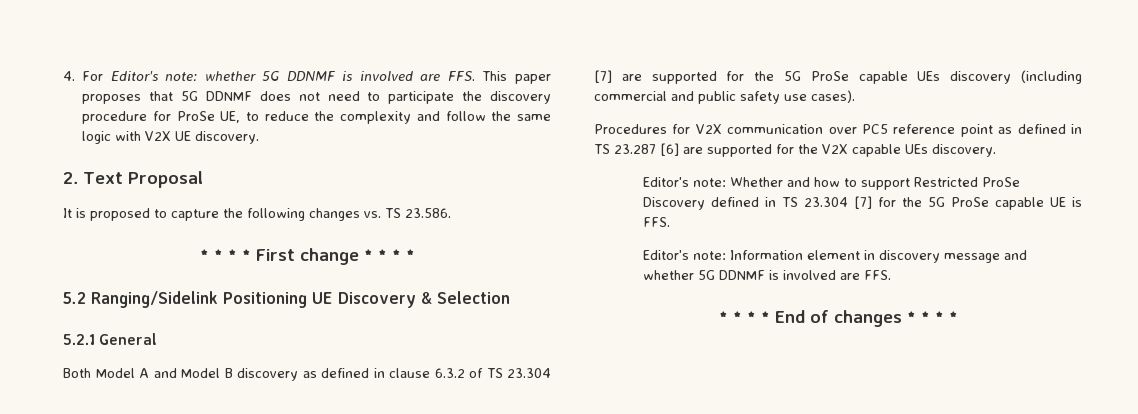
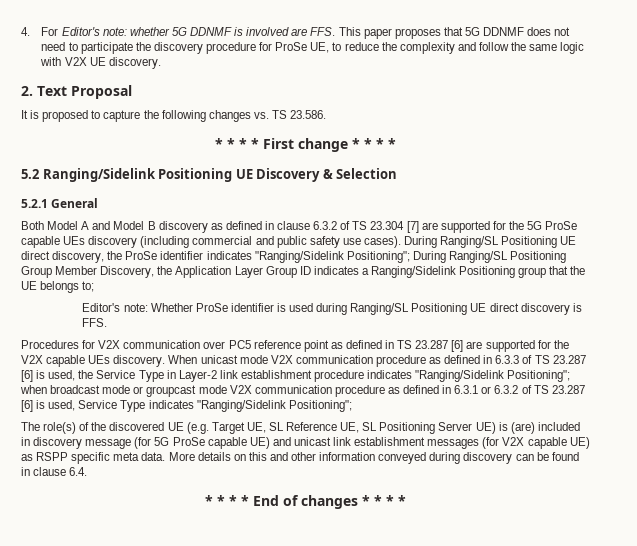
(855, 96) none -> [404,236,577,248] [21,251,567,263] [21,266,586,278] [21,281,95,293] [82,303,582,315] [82,318,108,327] During Ranging/SL Positioning UE direct discovery, the ProSe identifier indicates "Ranging/Sidelink Positioning"; During Ranging/SL Positioning Group Member Discovery, the Application Layer Group ID indicates a Ranging/Sidelink Positioning group that the UE belongs to; // Editor's note: Whether ProSe identifier is used during Ranging/SL Positioning UE direct discovery is FFS.
[643,177,1021,190] [643,196,1082,210] [643,217,671,227] [643,250,1028,263] [643,270,892,280] // Editor's note: Whether and how to support Restricted ProSe Discovery defined in TS 23.304 [7] for the 5G ProSe capable UE is FFS. // Editor's note: Information element in discovery message and whether 5G DDNMF is involved are FFS. -> [168,355,586,367] [21,370,571,382] [20,385,585,397] [21,400,352,412] [21,422,580,434] [21,437,590,449] [21,452,579,464] [21,467,88,476] When unicast mode V2X communication procedure as defined in 6.3.3 of TS 23.287 [6] is used, the Service Type in Layer-2 link establishment procedure indicates "Ranging/Sidelink Positioning"; when broadcast mode or groupcast mode V2X communication procedure as defined in 6.3.1 or 6.3.2 of TS 23.287 [6] is used, Service Type indicates "Ranging/Sidelink Positioning"; // The role(s) of the discovered UE (e.g. Target UE, SL Reference UE, SL Positioning Server UE) is (are) included in discovery message (for 5G ProSe capable UE) and unicast link establishment messages (for V2X capable UE) as RSPP specific meta data. More details on this and other information conveyed during discovery can be found in clause 6.4.

